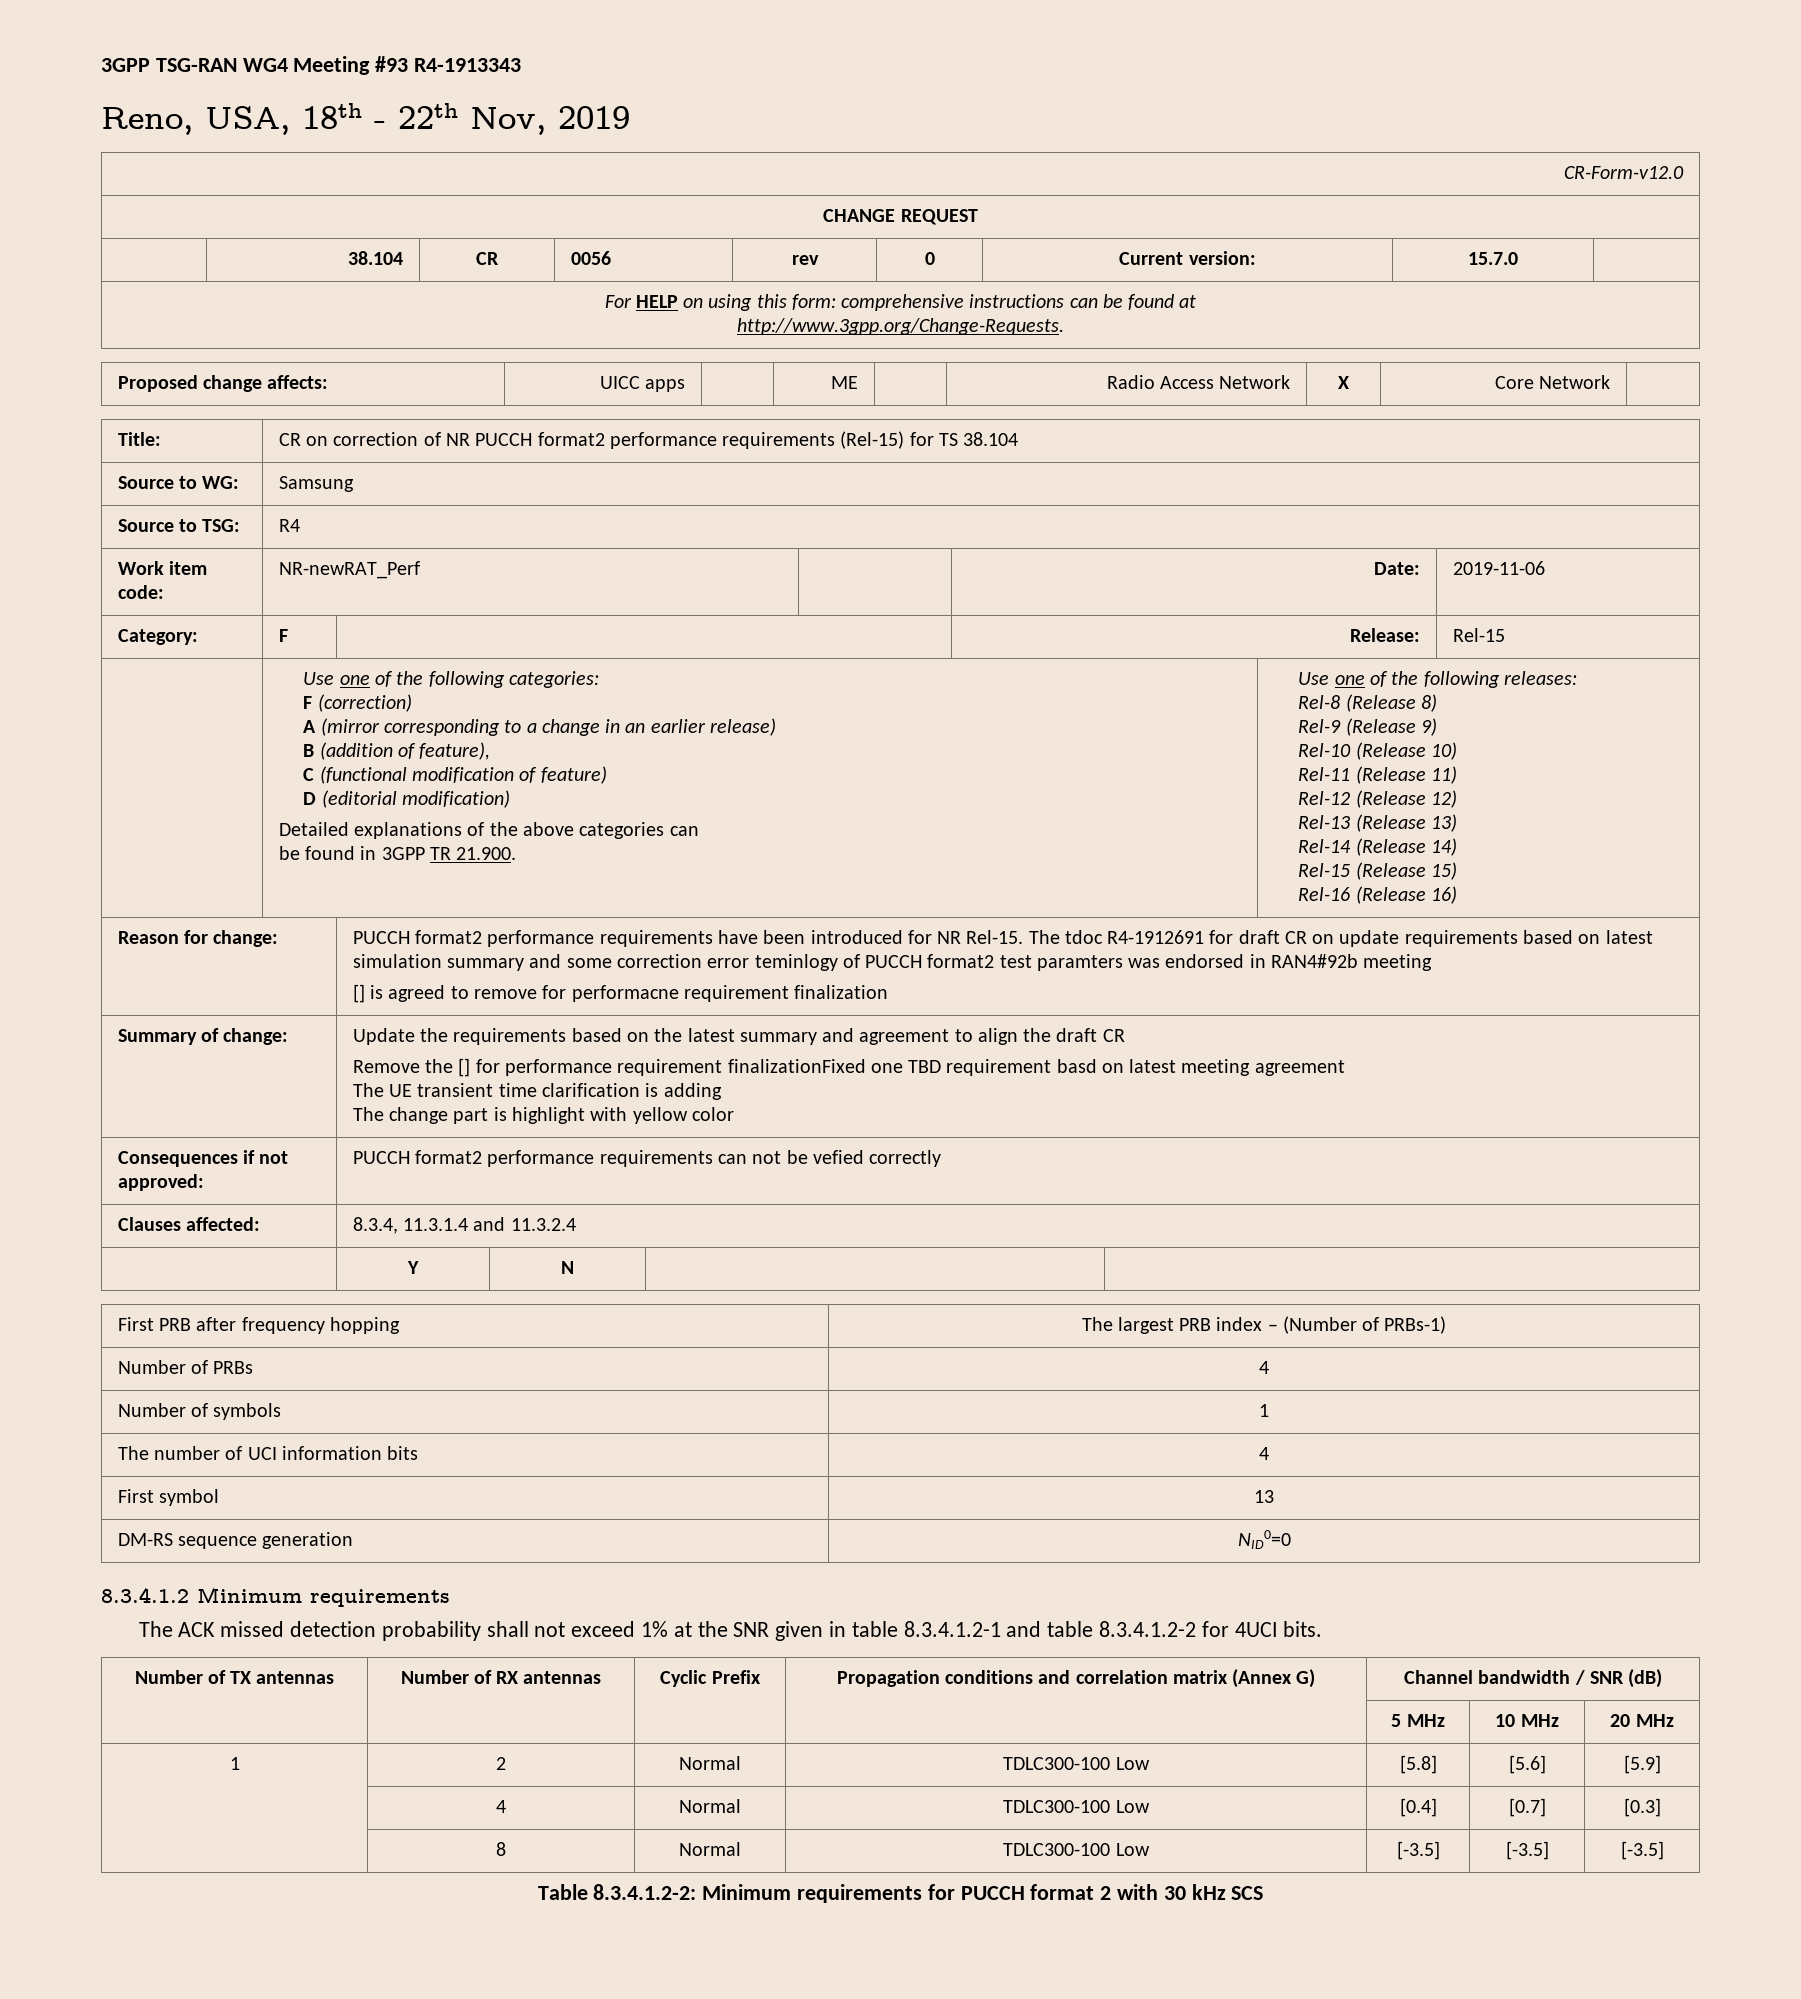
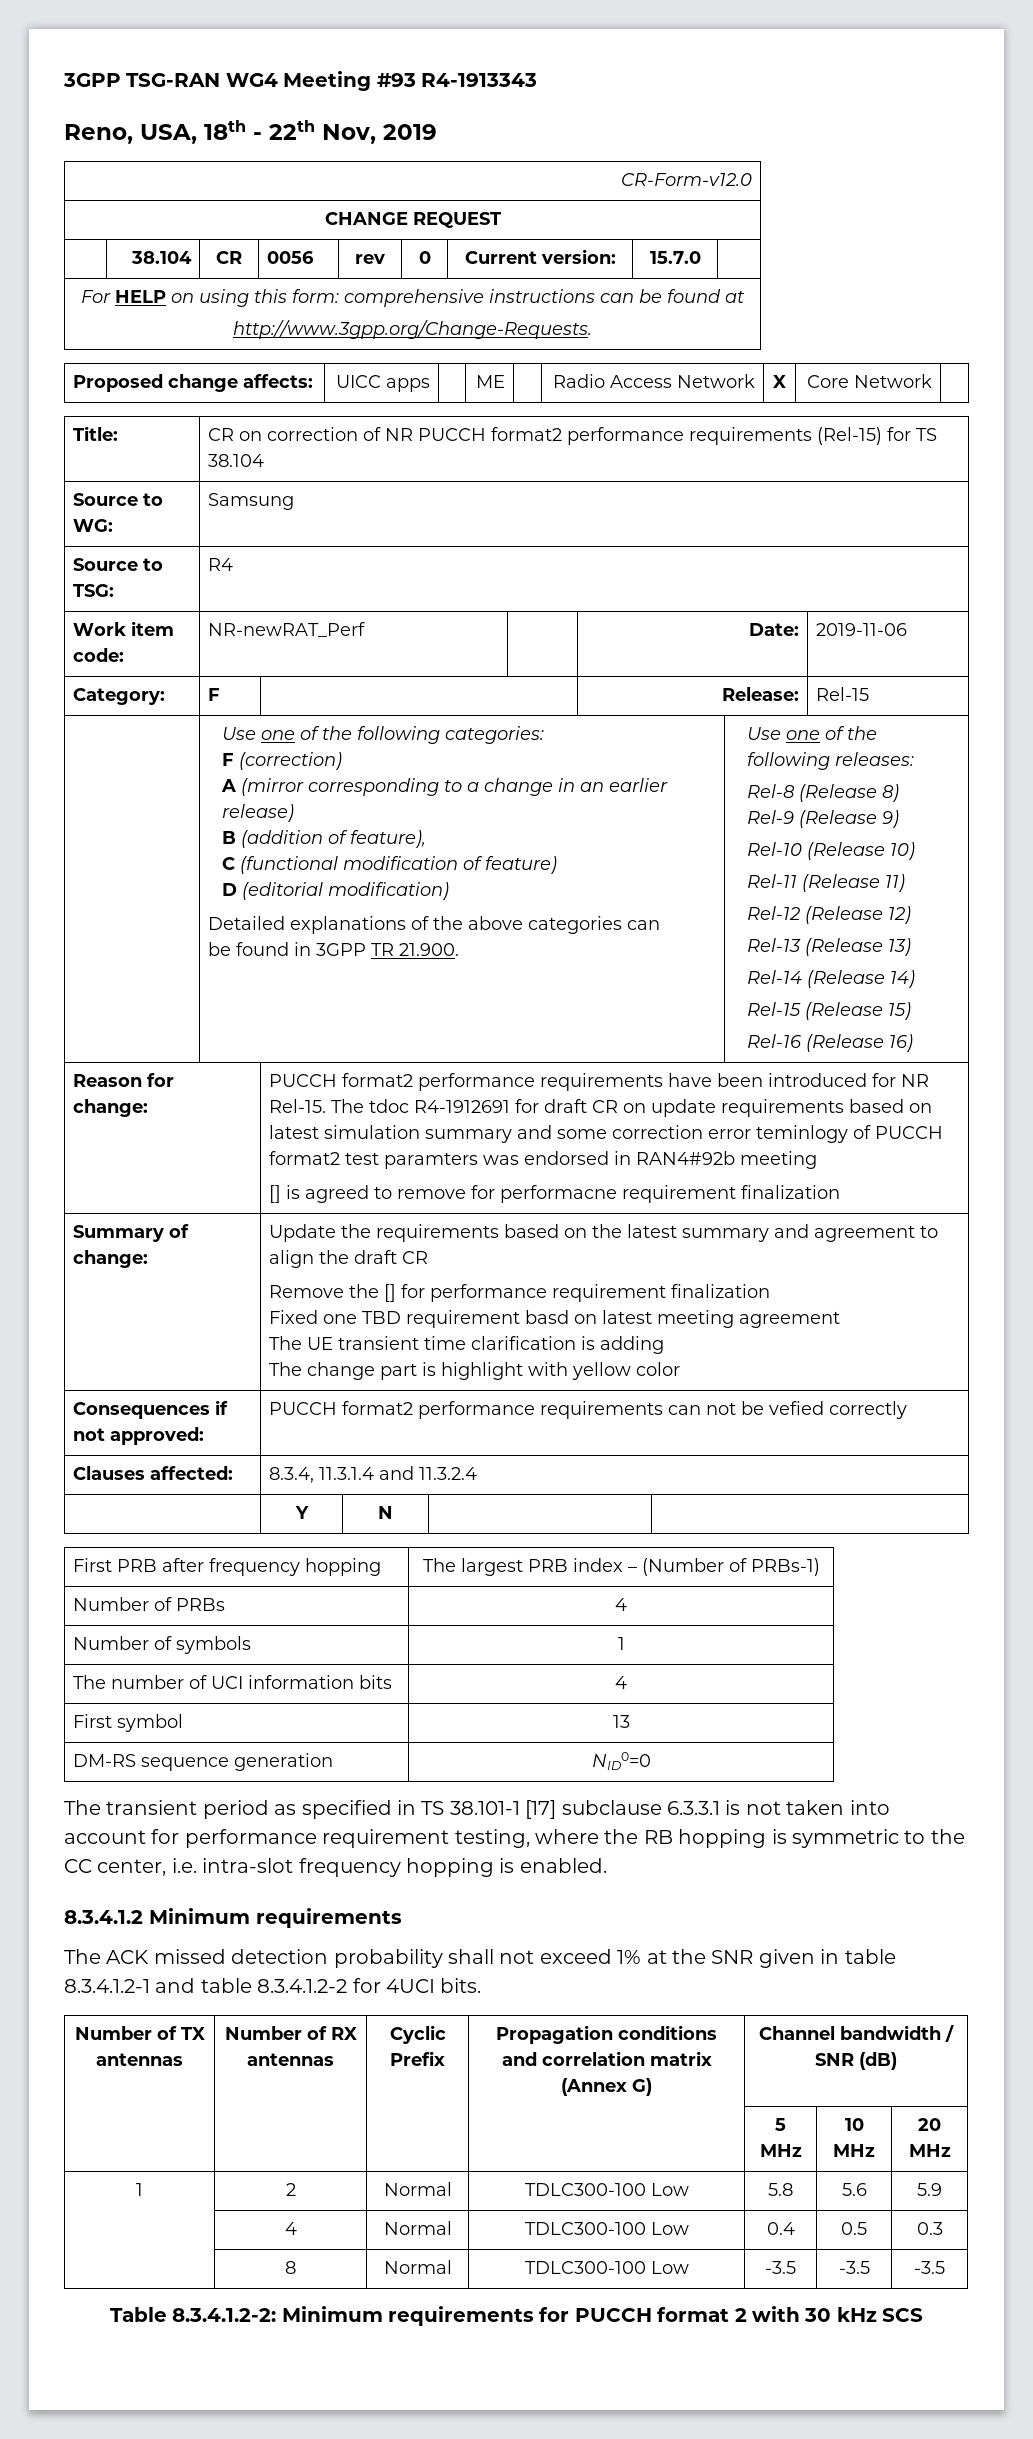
[727,1059,866,1073] finalizationFixed -> [670,1284,770,1298] [268,1310,318,1324] finalization // Fixed
(1291, 1539) none -> [64,1800,890,1819] [64,1829,965,1848] [64,1858,607,1877] // The transient period as specified in TS 38.101-1 [17] subclause 6.3.3.1 is not taken into account for performance requirement testing, where the RB hopping is symmetric to the CC center, i.e. intra-slot frequency hopping is enabled.
[1399,1755,1437,1774] [1508,1755,1546,1774] [1623,1755,1661,1774] [5.8] | [5.6] | [5.9] -> [768,2183,793,2196] [841,2183,867,2196] [917,2183,942,2196] 5.8 | 5.6 | 5.9
[1399,1798,1437,1817] [1508,1798,1546,1817] [1623,1798,1661,1817] [0.4] | [0.7] | [0.3] -> [766,2222,795,2235] [841,2222,867,2235] [916,2222,943,2235] 0.4 | 0.5 | 0.3
[1396,1841,1440,1860] [1505,1841,1549,1860] [1620,1841,1664,1860] [-3.5] | [-3.5] | [-3.5] -> [765,2261,796,2274] [838,2261,870,2274] [914,2261,945,2274] -3.5 | -3.5 | -3.5

